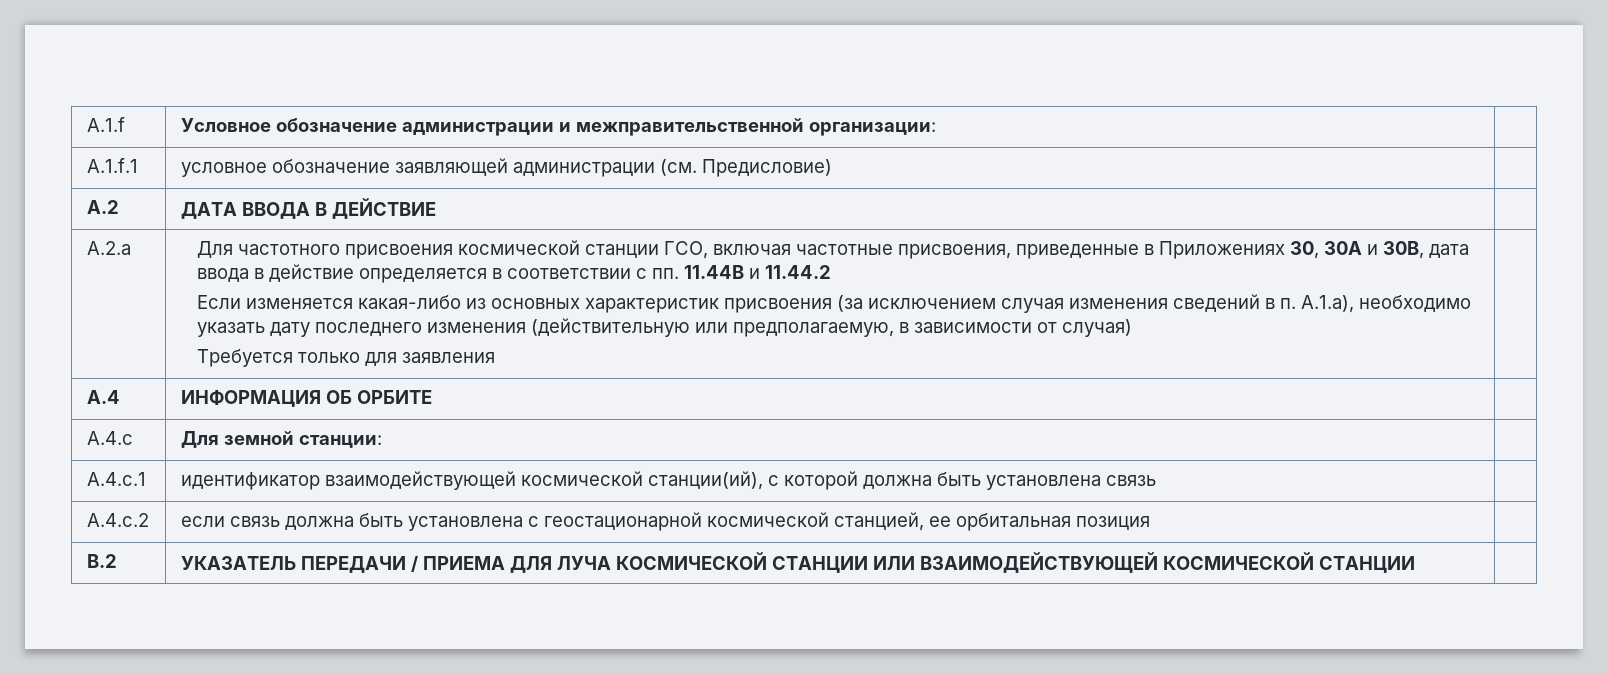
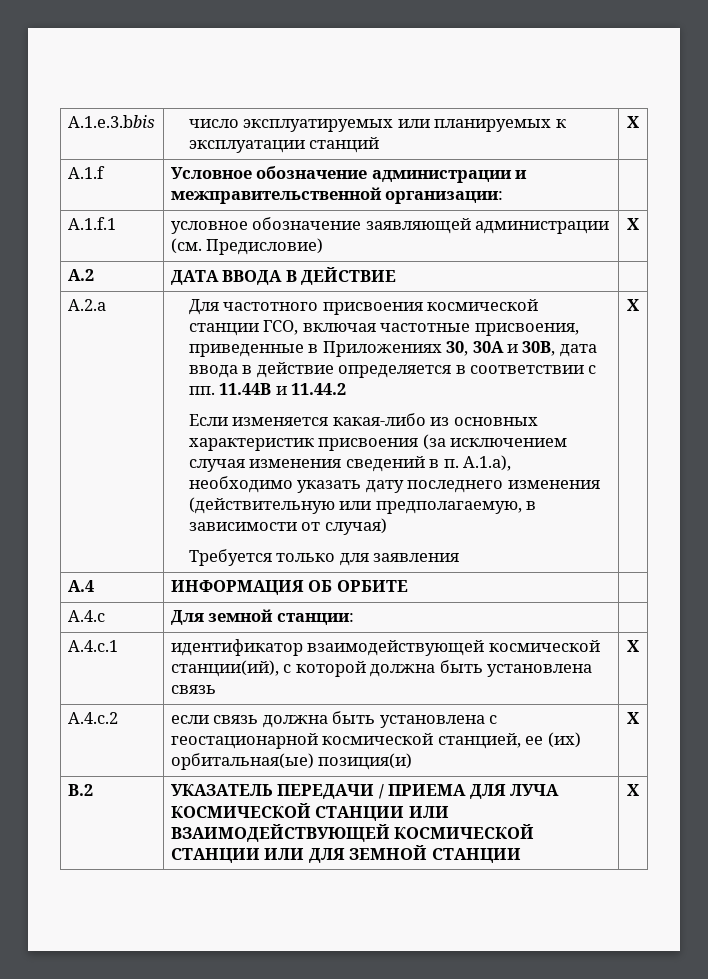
(86, 124) none -> [67,115,155,128] [188,119,566,132] [188,137,380,153] [627,116,639,128] A.1.e.3.bbis | число эксплуатируемых или планируемых к эксплуатации станций | X //
(832, 168) none -> [627,218,639,230] X
(495, 357) none -> [627,299,639,311] X
(1156, 480) none -> [627,640,639,652] X
[955,513,1150,531] орбитальная позиция | -> [547,732,581,748] [170,753,413,770] [627,712,639,724] (их) орбитальная(ые) позиция(и) | X
(1415, 564) | -> [264,845,521,863] [627,784,639,796] ИЛИ ДЛЯ ЗЕМНОЙ СТАНЦИИ | X

